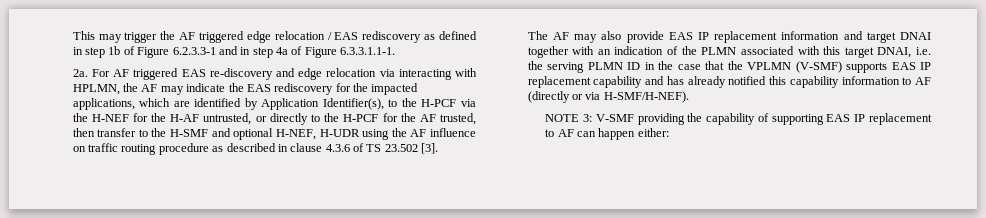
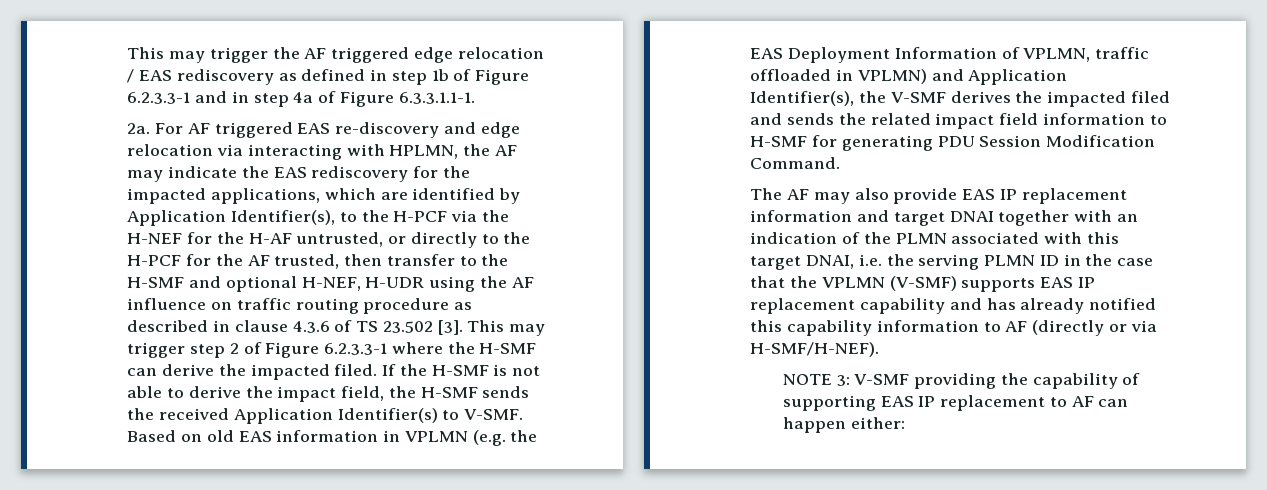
(439, 148) none -> [467,320,545,336] [127,342,537,358] [127,364,540,380] [127,386,530,402] [127,408,524,424] [127,430,538,446] [750,47,1150,63] [750,69,1068,85] [750,91,1170,107] [750,113,1167,129] [750,135,1156,151] [750,157,841,169] This may trigger step 2 of Figure 6.2.3.3-1 where the H-SMF can derive the impacted filed. If the H-SMF is not able to derive the impact field, the H-SMF sends the received Application Identifier(s) to V-SMF. Based on old EAS information in VPLMN (e.g. the EAS Deployment Information of VPLMN, traffic offloaded in VPLMN) and Application Identifier(s), the V-SMF derives the impacted filed and sends the related impact field information to H-SMF for generating PDU Session Modification Command.

